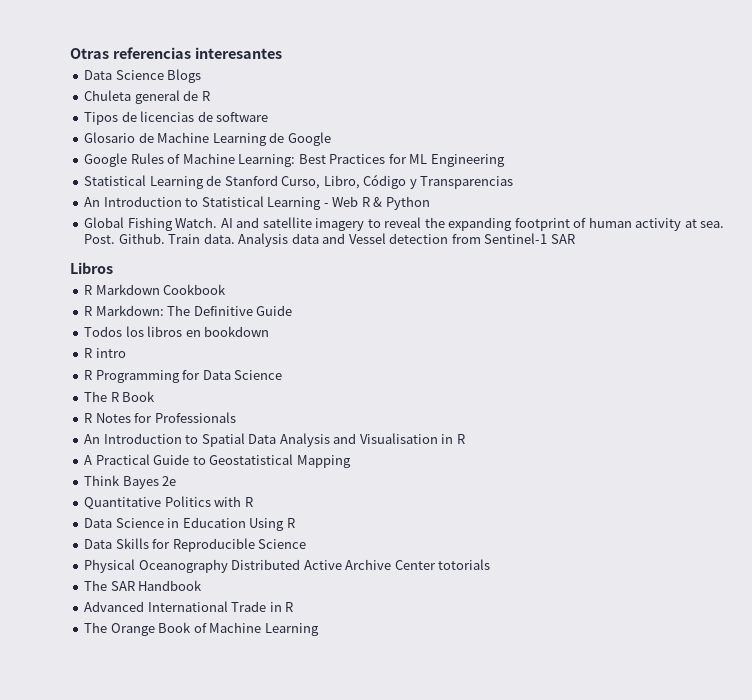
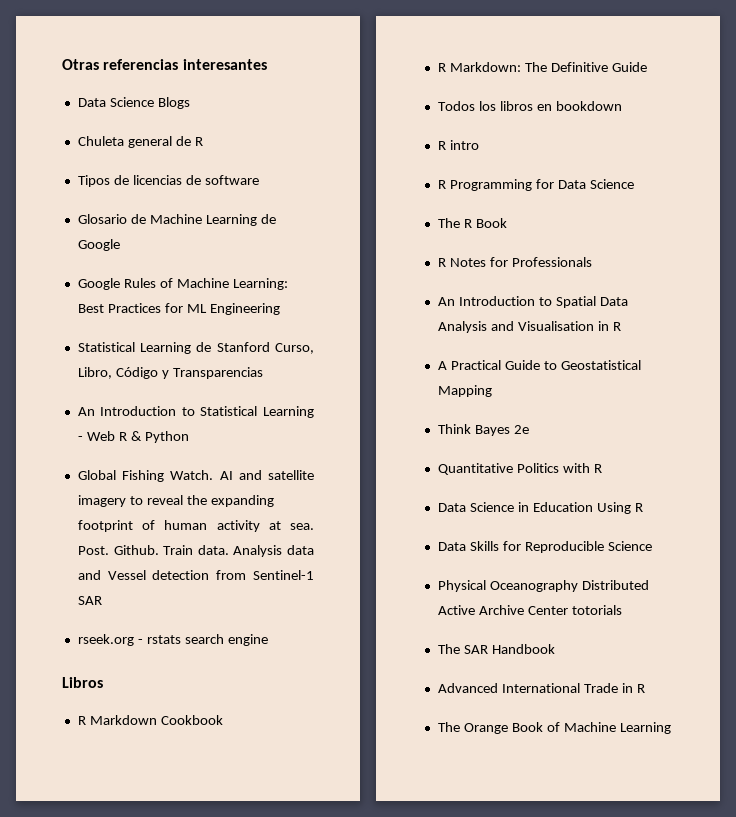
(575, 239) none -> [77,634,268,646] // rseek.org - rstats search engine

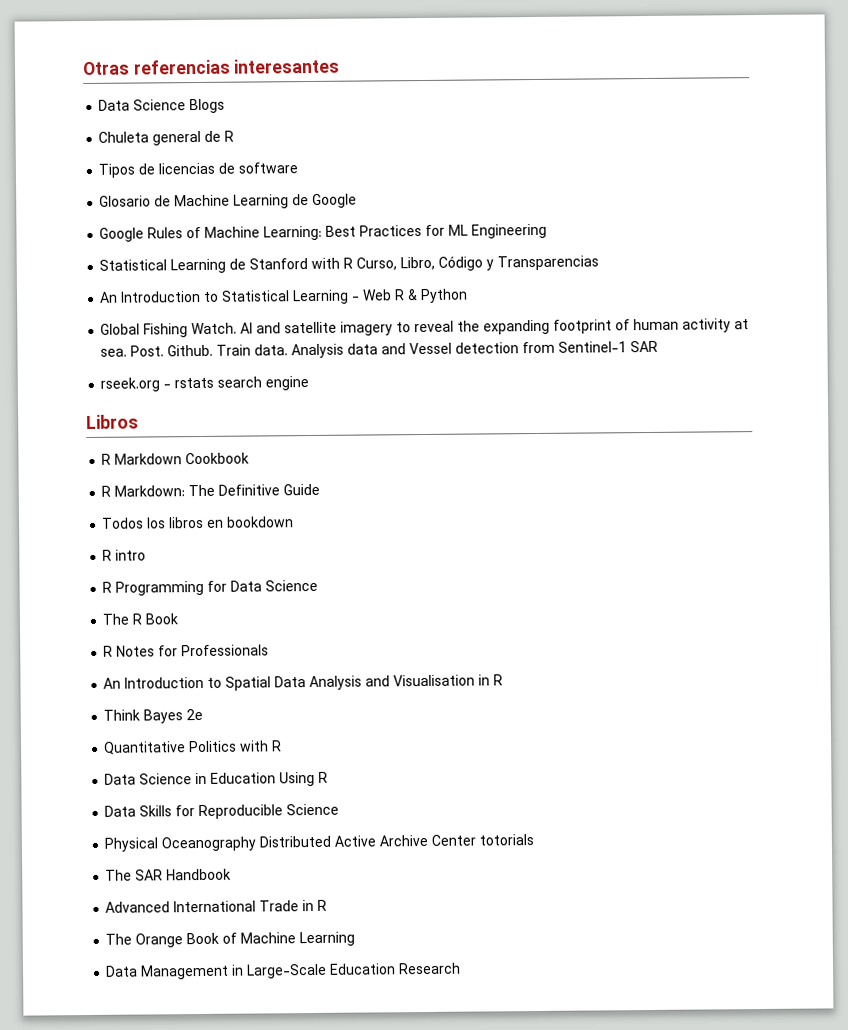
(270, 347) none -> [311,257,354,269] with R
[437,360,641,370] [437,385,492,397] // A Practical Guide to Geostatistical Mapping -> (504, 680) none
(671, 728) none -> [106,962,462,980] // Data Management in Large-Scale Education Research

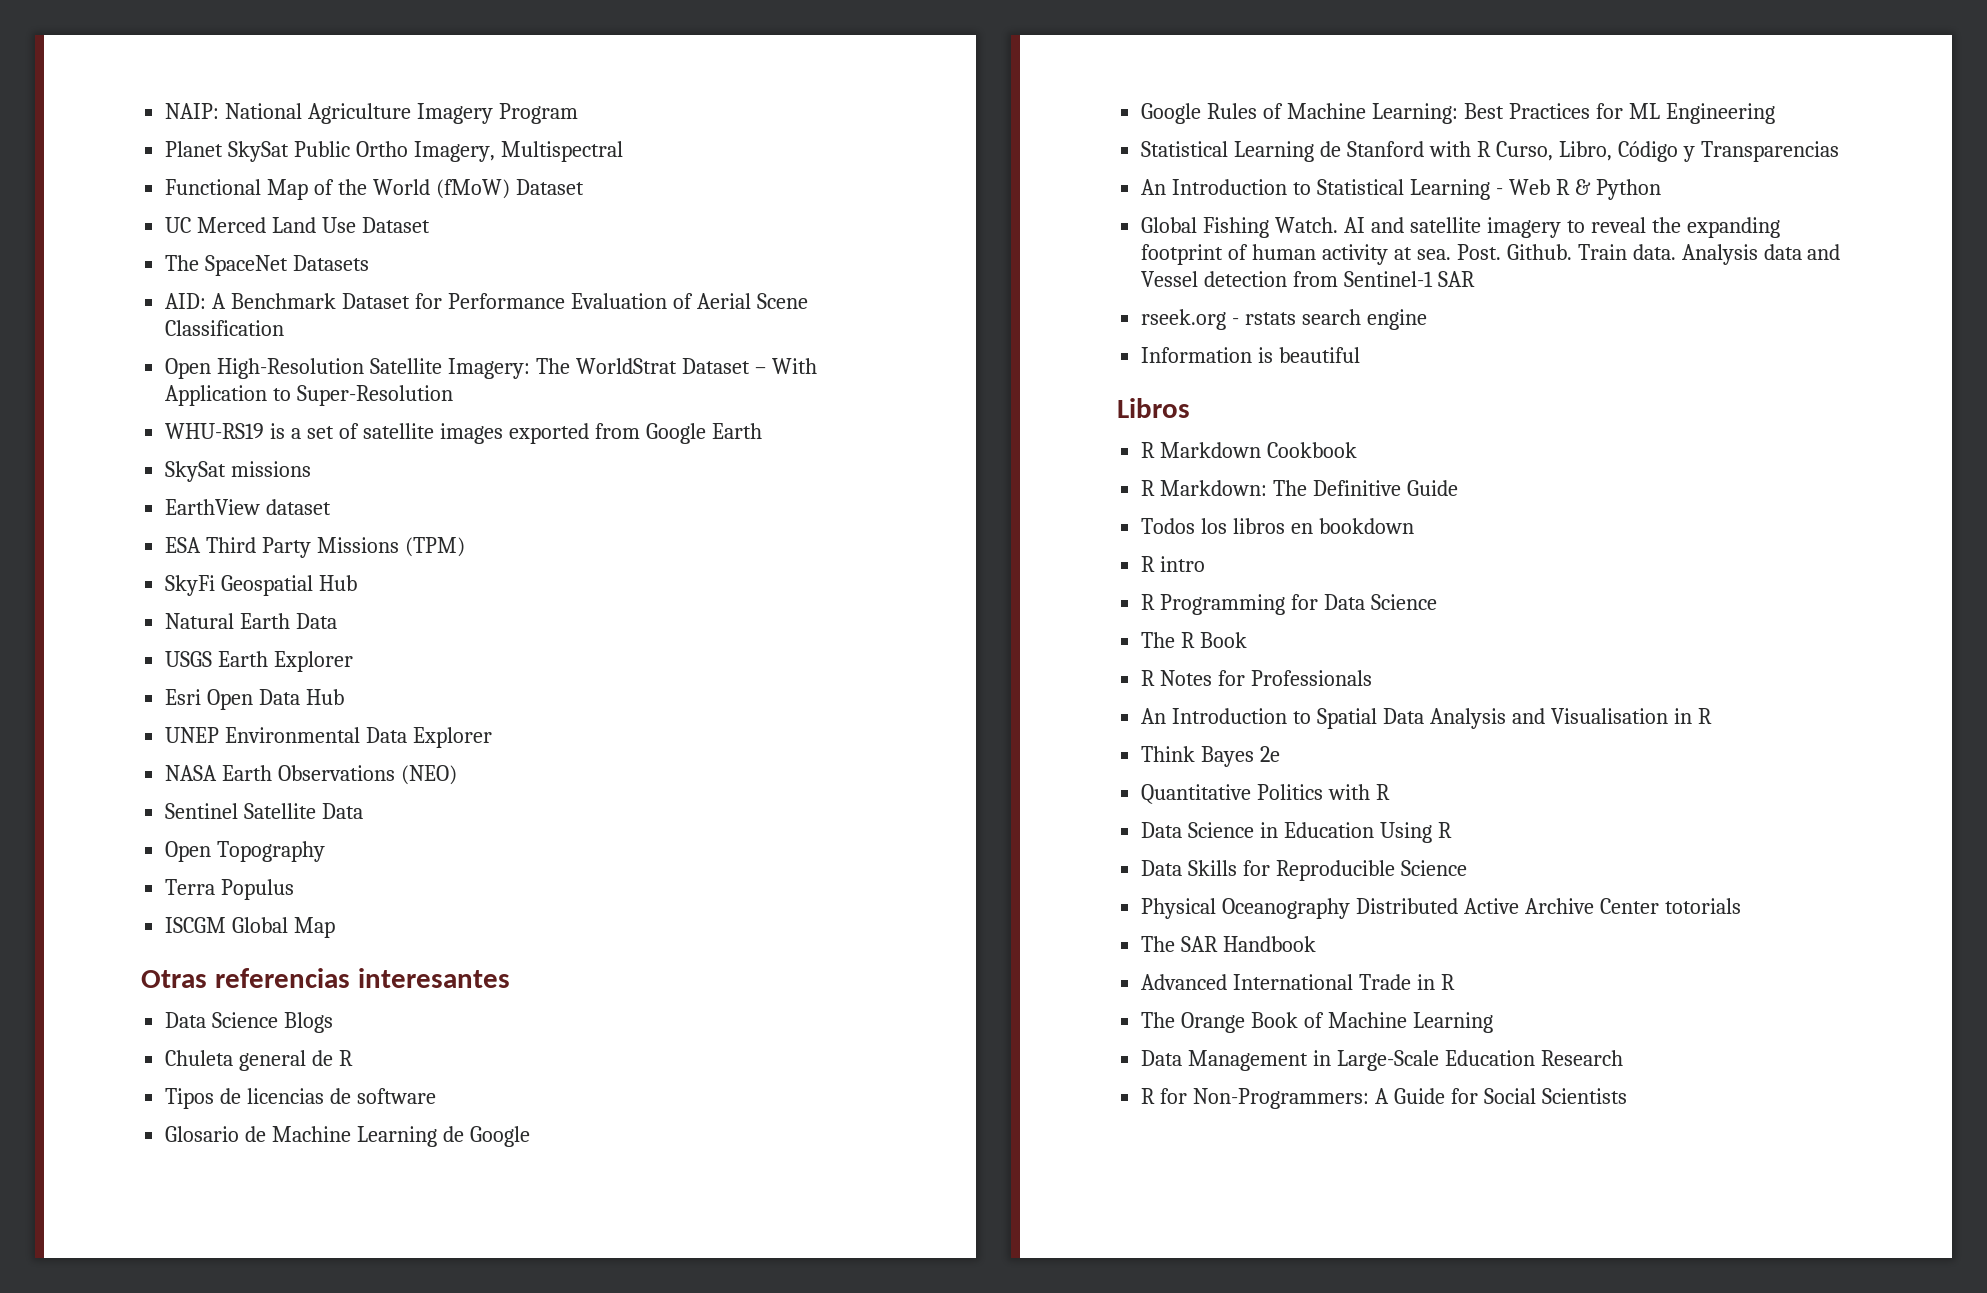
(82, 68) none -> [165,103,578,124] [165,141,623,162] [165,179,584,200] [165,217,430,233] [165,255,370,276] [165,293,808,309] [165,320,285,336] [165,358,817,379] [165,385,454,406] [165,423,762,444] [165,461,312,482] [165,499,332,515] [165,537,465,558] [165,575,358,596] [165,613,338,629] [165,651,354,672] [165,689,345,710] [165,727,493,748] [165,765,458,785] [165,803,364,819] [165,841,326,862] [165,879,295,900] [165,917,336,938] NAIP: National Agriculture Imagery Program // Planet SkySat Public Ortho Imagery, Multispectral // Functional Map of the World (fMoW) Dataset // UC Merced Land Use Dataset // The SpaceNet Datasets // AID: A Benchmark Dataset for Performance Evaluation of Aerial Scene Classification // Open High-Resolution Satellite Imagery: The WorldStrat Dataset – With Application to Super-Resolution // WHU-RS19 is a set of satellite images exported from Google Earth // SkySat missions // EarthView dataset // ESA Third Party Missions (TPM) // SkyFi Geospatial Hub // Natural Earth Data // USGS Earth Explorer // Esri Open Data Hub // UNEP Environmental Data Explorer // NASA Earth Observations (NEO) // Sentinel Satellite Data // Open Topography // Terra Populus // ISCGM Global Map //
(310, 383) none -> [1141,347,1361,363] // Information is beautiful
(462, 968) none -> [1141,1088,1627,1109] // R for Non-Programmers: A Guide for Social Scientists

